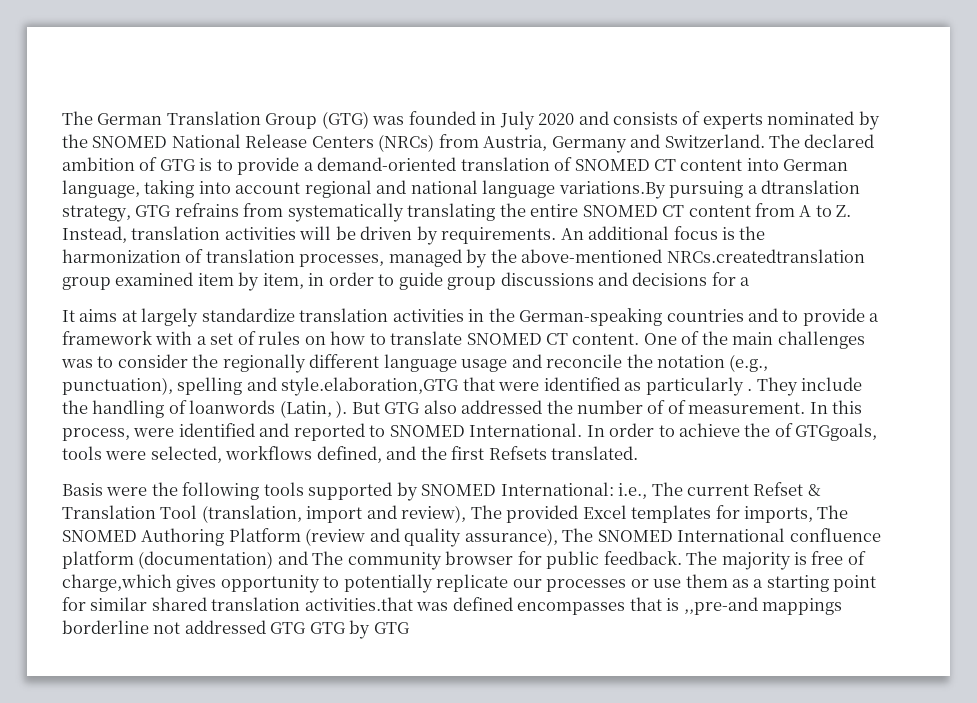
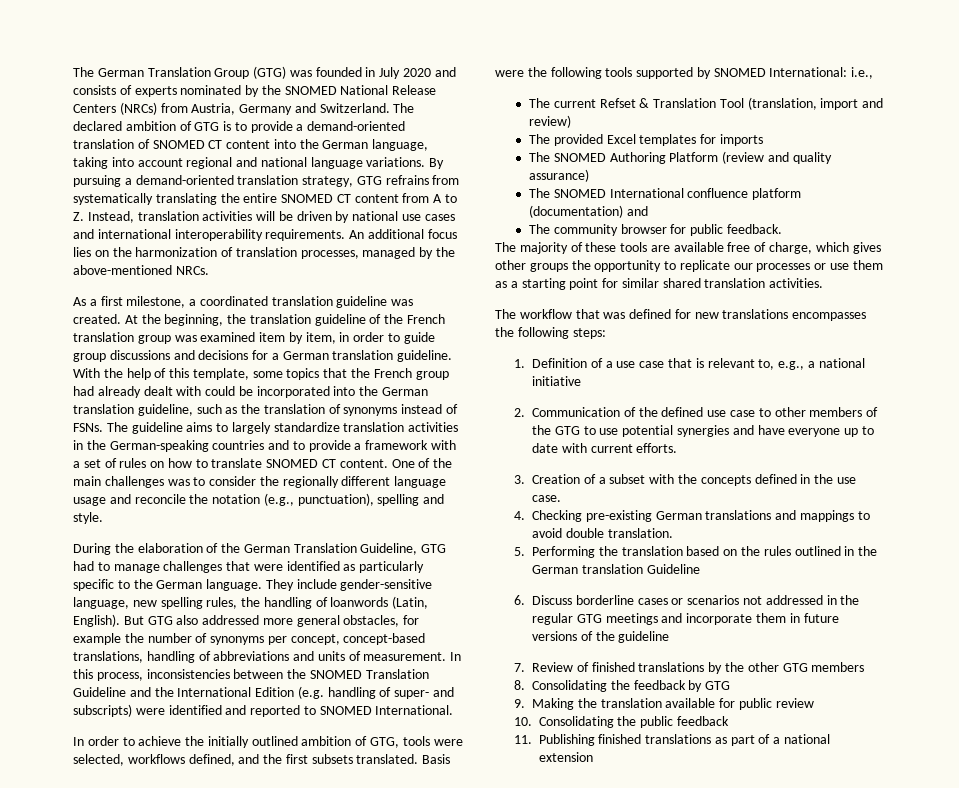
(779, 164) none -> [299,139,319,149] the
[558,180,861,199] variations.By pursuing a dtranslation -> [366,157,445,169] [73,175,299,187] variations. By pursuing a demand-oriented translation
(438, 235) none -> [352,211,455,221] [73,229,263,241] national use cases and international interoperability
[722,227,736,240] is -> [73,247,109,257] lies on
[666,249,865,263] [62,277,111,290] NRCs.createdtranslation group -> [175,266,209,275] [73,296,414,308] [73,314,446,326] [73,332,197,344] NRCs. // As a first milestone, a coordinated translation guideline was created. At the beginning, the translation guideline of the French translation group was
[62,309,137,322] // It aims at -> [282,350,453,362] [73,368,449,380] [73,386,429,398] [73,404,459,416] [73,422,229,434] German translation guideline. With the help of this template, some topics that the French group had already dealt with could be incorporated into the German translation guideline, such as the translation of synonyms instead of FSNs. The guideline aims to
[281,377,460,396] style.elaboration,GTG -> [73,512,103,524] [73,543,447,555] [73,561,223,573] style. // During the elaboration of the German Translation Guideline, GTG had to manage challenges
[747,377,863,396] . They include -> [73,579,433,591] [73,597,238,609] specific to the German language. They include gender-sensitive language, new spelling rules,
[336,400,348,418] ). -> [73,614,120,627] English).
[546,400,666,414] the number of -> [262,615,420,627] [73,633,426,645] [73,651,345,663] more general obstacles, for example the number of synonyms per concept, concept-based translations, handling of abbreviations and units
(130, 434) none -> [146,669,429,679] [73,686,455,699] [73,704,132,717] inconsistencies between the SNOMED Translation Guideline and the International Edition (e.g. handling of super- and subscripts)
(583, 430) none -> (454, 710) //
[774,423,878,441] of GTGgoals, -> [207,736,400,748] initially outlined ambition of GTG,
[488,446,547,460] Refsets -> [311,754,353,764] subsets
(639, 453) // -> (419, 759) none
(648, 491) none -> (874, 73) //
[401,505,467,523] review), -> [528,115,571,128] review) //
[744,506,814,523] imports, -> [719,134,763,146] imports //
[464,528,558,546] assurance), -> [528,169,589,182] assurance) //
(308, 558) none -> (648, 211) //
(682, 558) none -> (782, 229) //
[794,551,866,565] [62,574,217,592] is free of charge,which gives -> [570,242,881,254] [495,260,591,272] of these tools are available free of charge, which gives other groups the
[343,574,433,593] potentially -> (677, 265) none
[304,597,843,615] [62,620,410,639] activities.that was defined encompasses that is ,,pre-and mappings borderline not addressed GTG GTG by GTG -> [769,278,824,288] [495,309,867,321] [495,327,606,339] [513,358,865,370] [532,376,582,386] [513,407,879,417] [532,425,874,437] [532,443,678,453] [513,474,856,486] [532,495,562,502] [513,510,870,522] [532,528,673,538] [513,546,878,558] [532,564,700,574] [513,595,860,605] [532,613,839,625] [532,631,670,643] [513,662,865,674] [513,680,731,692] [513,698,814,710] [513,716,729,728] [513,734,831,746] [538,752,593,762] activities. // The workflow that was defined for new translations encompasses the following steps: // 1. Definition of a use case that is relevant to, e.g., a national initiative // 2. Communication of the defined use case to other members of the GTG to use potential synergies and have everyone up to date with current efforts. // 3. Creation of a subset with the concepts defined in the use case. // 4. Checking pre-existing German translations and mappings to avoid double translation. // 5. Performing the translation based on the rules outlined in the German translation Guideline // 6. Discuss borderline cases or scenarios not addressed in the regular GTG meetings and incorporate them in future versions of the guideline // 7. Review of finished translations by the other GTG members // 8. Consolidating the feedback by GTG // 9. Making the translation available for public review // 10. Consolidating the public feedback // 11. Publishing finished translations as part of a national extension

